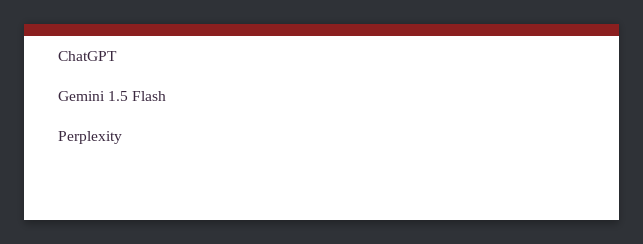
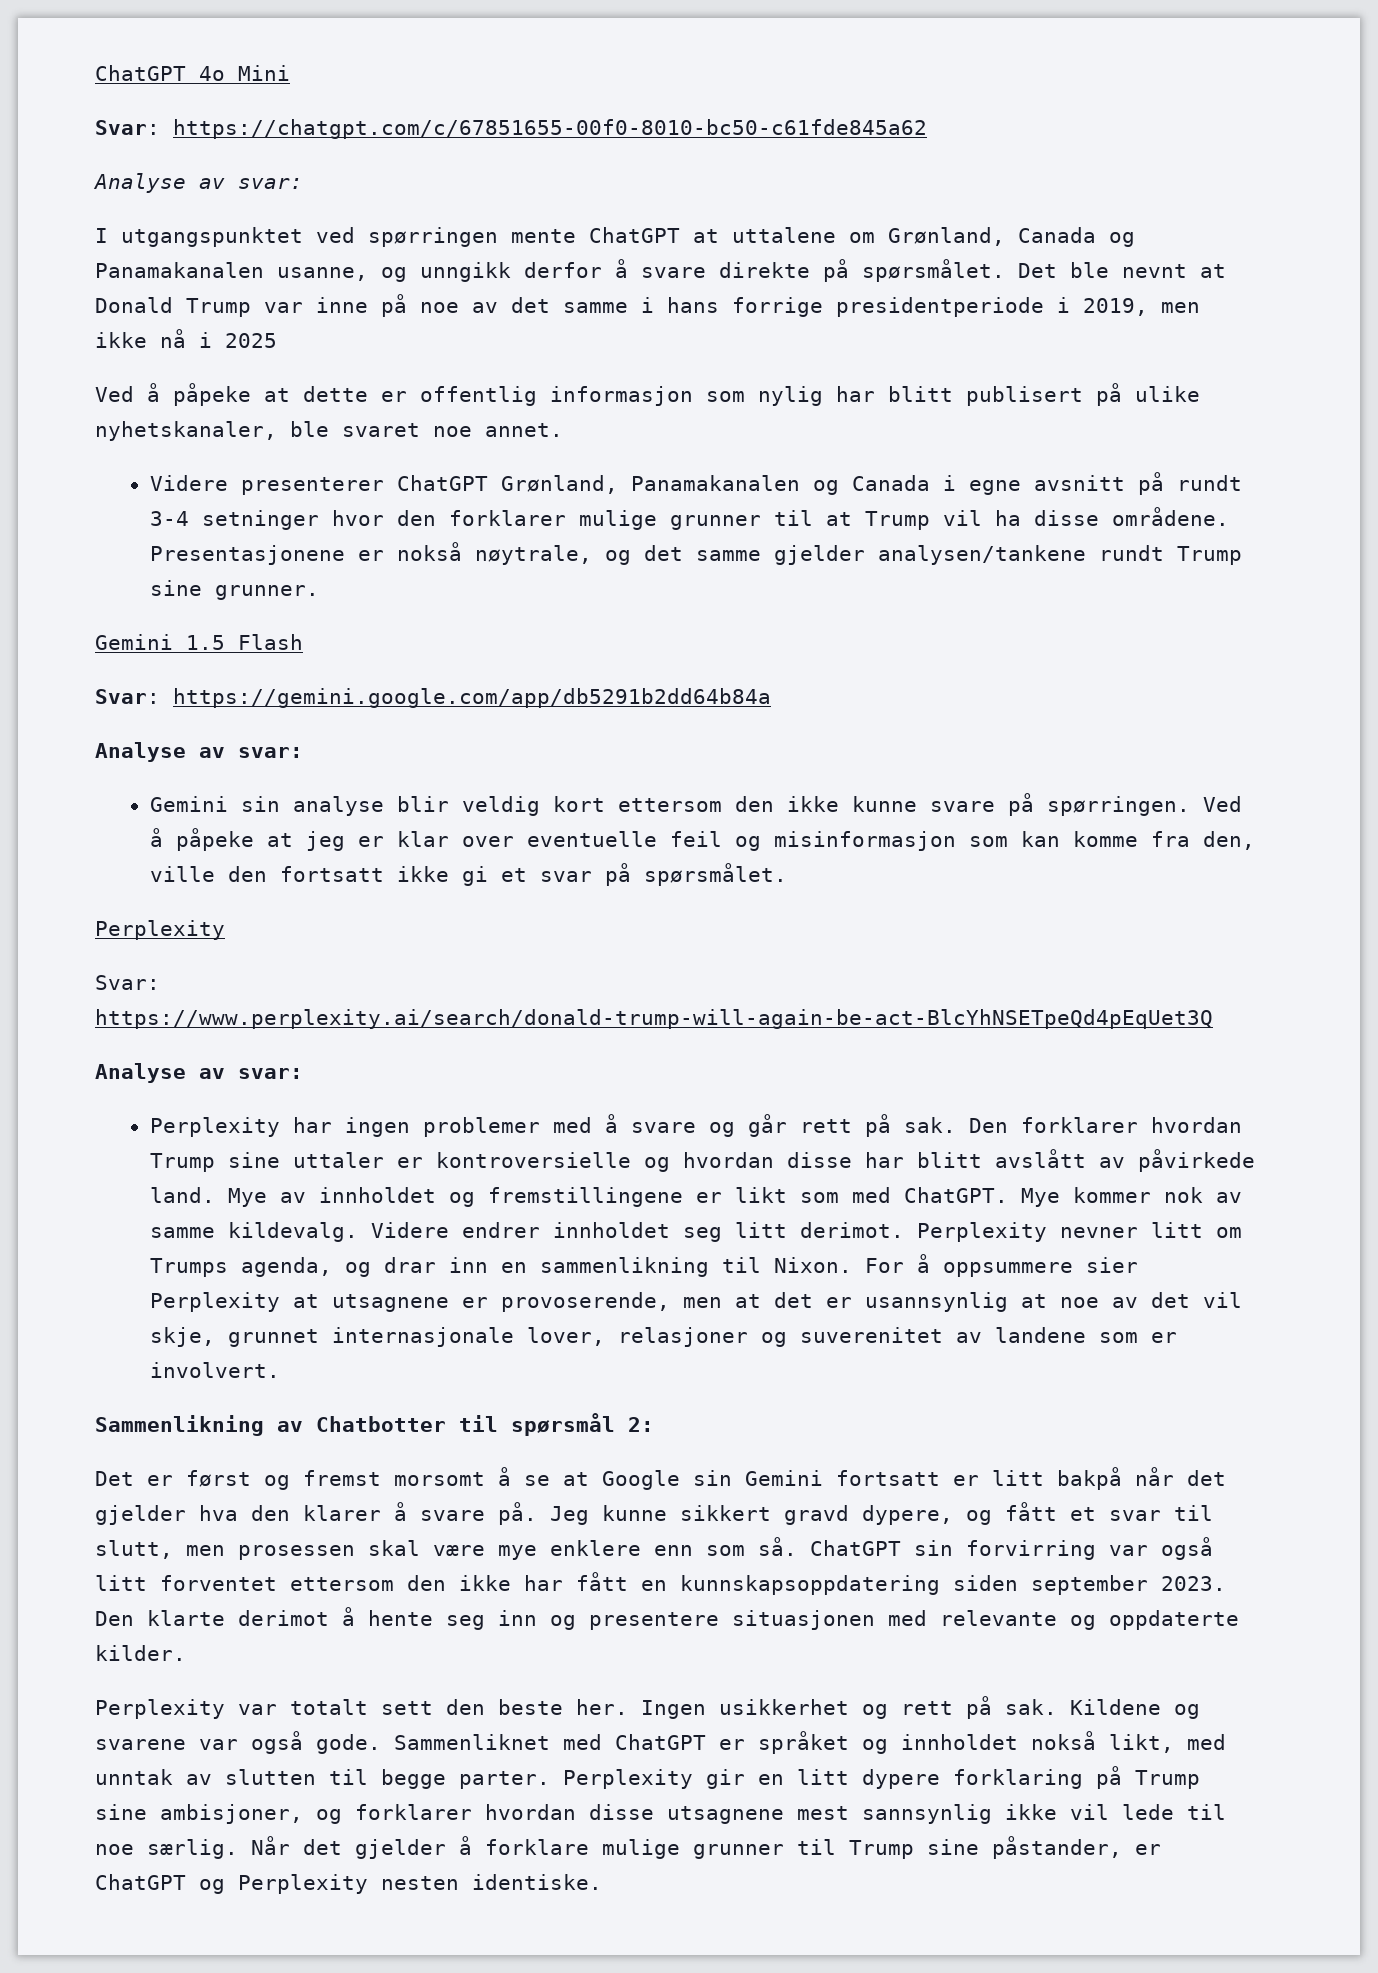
[58,51,117,61] [58,91,167,101] [58,131,122,144] ChatGPT // Gemini 1.5 Flash // Perplexity -> [95,65,290,81] [95,119,927,139] [93,173,303,193] [95,227,1135,247] [95,259,1226,282] [95,294,1200,317] [95,329,277,348] [95,383,1200,406] [95,421,563,441] [149,472,1242,495] [149,507,1229,530] [149,542,1242,565] [149,580,319,600] [95,634,303,650] [95,688,771,708] [95,742,303,762] [149,793,1242,816] [149,828,1255,851] [149,863,787,886] [95,920,225,940] [95,975,160,990] [95,1009,1213,1029] [95,1063,303,1083] [149,1114,1242,1137] [149,1149,1255,1172] [149,1187,1242,1207] [149,1222,1242,1242] [149,1254,1138,1277] [149,1292,1242,1312] [149,1327,1177,1347] [149,1362,280,1378] [95,1413,654,1436] [95,1467,1226,1490] [95,1502,1213,1525] [95,1537,1213,1560] [95,1572,1226,1595] [95,1607,1239,1630] [95,1645,186,1661] [95,1696,1200,1719] [95,1731,1226,1754] [95,1766,1200,1789] [95,1804,1226,1824] [95,1836,1161,1859] [95,1874,602,1894] ChatGPT 4o Mini // Svar: https://chatgpt.com/c/67851655-00f0-8010-bc50-c61fde845a62 // Analyse av svar: // I utgangspunktet ved spørringen mente ChatGPT at uttalene om Grønland, Canada og Panamakanalen usanne, og unngikk derfor å svare direkte på spørsmålet. Det ble nevnt at Donald Trump var inne på noe av det samme i hans forrige presidentperiode i 2019, men ikke nå i 2025 // Ved å påpeke at dette er offentlig informasjon som nylig har blitt publisert på ulike nyhetskanaler, ble svaret noe annet. // Videre presenterer ChatGPT Grønland, Panamakanalen og Canada i egne avsnitt på rundt 3-4 setninger hvor den forklarer mulige grunner til at Trump vil ha disse områdene. Presentasjonene er nokså nøytrale, og det samme gjelder analysen/tankene rundt Trump sine grunner. // Gemini 1.5 Flash // Svar: https://gemini.google.com/app/db5291b2dd64b84a // Analyse av svar: // Gemini sin analyse blir veldig kort ettersom den ikke kunne svare på spørringen. Ved å påpeke at jeg er klar over eventuelle feil og misinformasjon som kan komme fra den, ville den fortsatt ikke gi et svar på spørsmålet. // Perplexity // Svar: https://www.perplexity.ai/search/donald-trump-will-again-be-act-BlcYhNSETpeQd4pEqUet3Q // Analyse av svar: // Perplexity har ingen problemer med å svare og går rett på sak. Den forklarer hvordan Trump sine uttaler er kontroversielle og hvordan disse har blitt avslått av påvirkede land. Mye av innholdet og fremstillingene er likt som med ChatGPT. Mye kommer nok av samme kildevalg. Videre endrer innholdet seg litt derimot. Perplexity nevner litt om Trumps agenda, og drar inn en sammenlikning til Nixon. For å oppsummere sier Perplexity at utsagnene er provoserende, men at det er usannsynlig at noe av det vil skje, grunnet internasjonale lover, relasjoner og suverenitet av landene som er involvert. // Sammenlikning av Chatbotter til spørsmål 2: // Det er først og fremst morsomt å se at Google sin Gemini fortsatt er litt bakpå når det gjelder hva den klarer å svare på. Jeg kunne sikkert gravd dypere, og fått et svar til slutt, men prosessen skal være mye enklere enn som så. ChatGPT sin forvirring var også litt forventet ettersom den ikke har fått en kunnskapsoppdatering siden september 2023. Den klarte derimot å hente seg inn og presentere situasjonen med relevante og oppdaterte kilder. // Perplexity var totalt sett den beste her. Ingen usikkerhet og rett på sak. Kildene og svarene var også gode. Sammenliknet med ChatGPT er språket og innholdet nokså likt, med unntak av slutten til begge parter. Perplexity gir en litt dypere forklaring på Trump sine ambisjoner, og forklarer hvordan disse utsagnene mest sannsynlig ikke vil lede til noe særlig. Når det gjelder å forklare mulige grunner til Trump sine påstander, er ChatGPT og Perplexity nesten identiske.

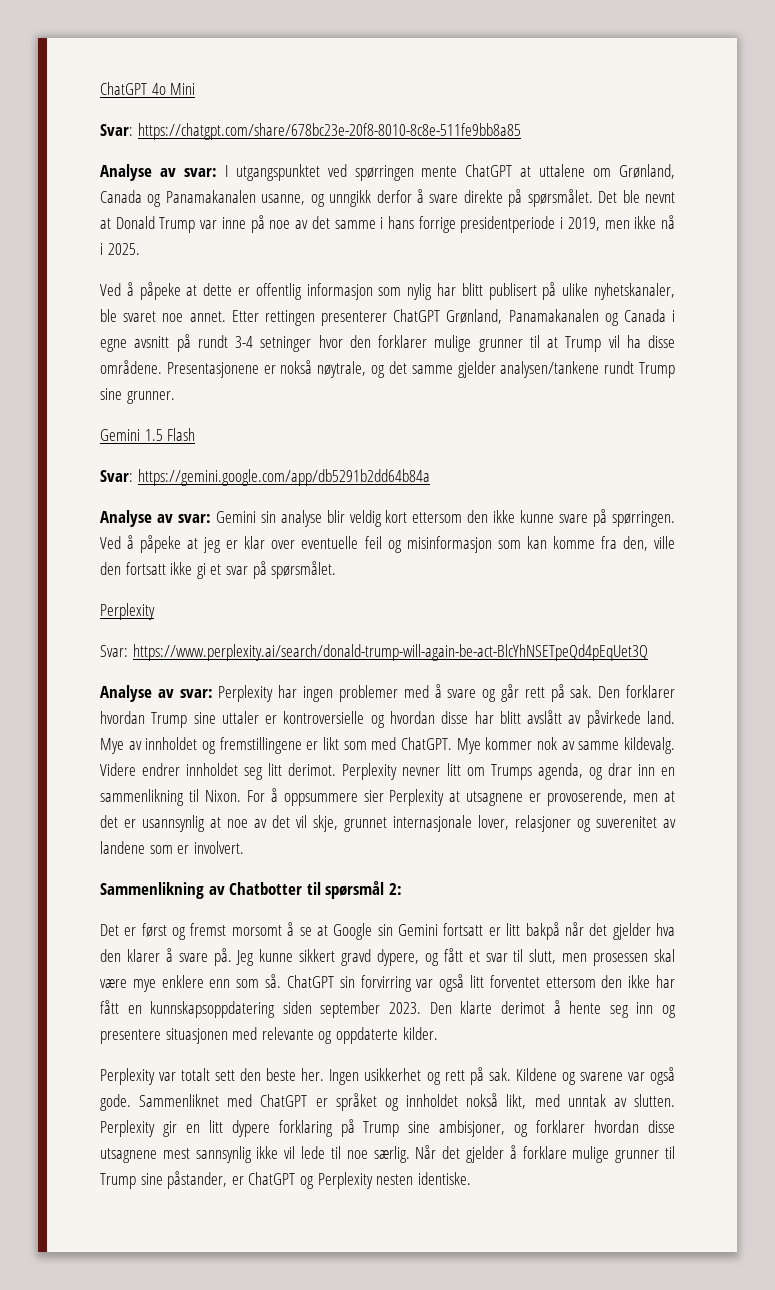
[173,119,927,139] [93,173,303,193] https://chatgpt.com/c/67851655-00f0-8010-bc50-c61fde845a62 // Analyse av svar: // -> [137,123,521,140] [100,164,217,181] https://chatgpt.com/share/678bc23e-20f8-8010-8c8e-511fe9bb8a85 // Analyse av svar:
[225,333,277,348] 2025 -> [107,243,140,255] 2025.
[149,475,228,491] // Videre -> [231,310,315,326] Etter rettingen
(303, 752) // -> (211, 518) none
(303, 1073) // -> (213, 693) none
[225,1769,550,1789] slutten til begge parter. -> [633,1094,675,1107] slutten.

